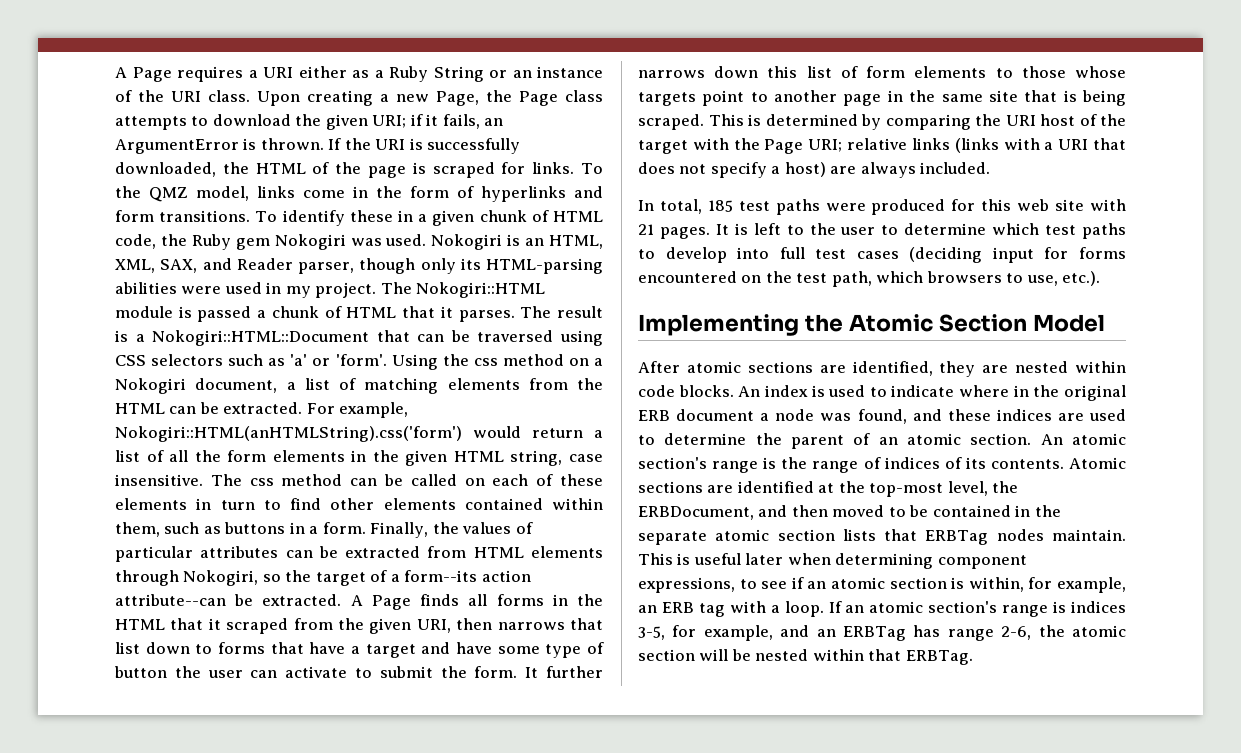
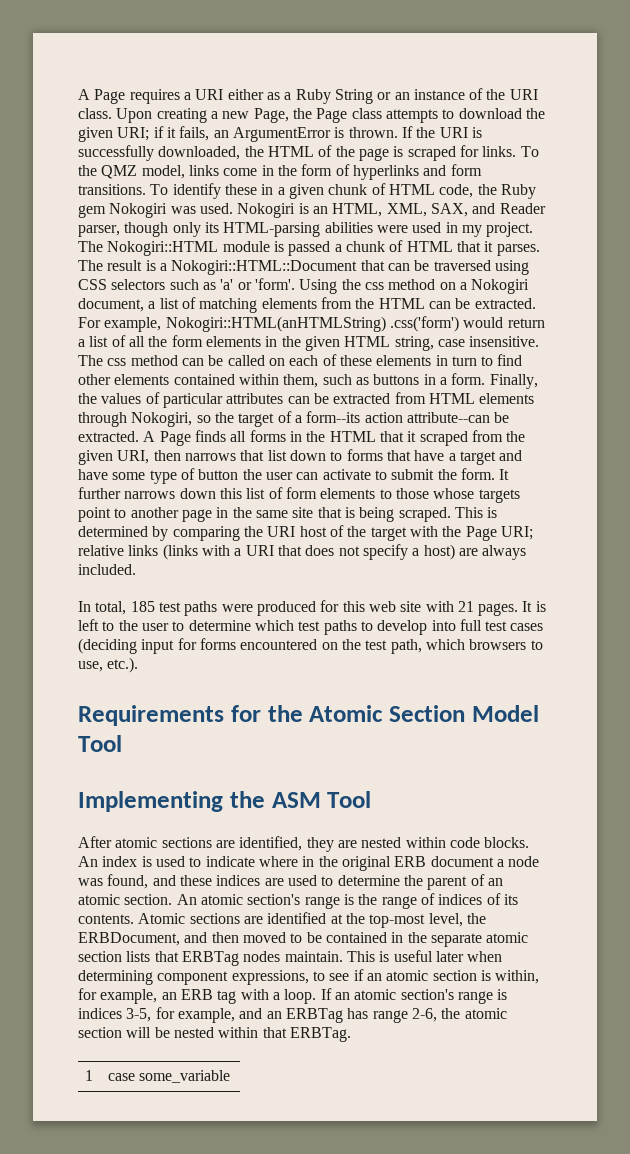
[115,426,462,442] Nokogiri::HTML(anHTMLString).css('form') -> [165,316,459,332] Nokogiri::HTML(anHTMLString) .css('form')
[638,314,799,336] Implementing -> [78,705,261,726] Requirements for
(1105, 323) none -> [78,735,122,752] [78,791,372,812] Tool // Implementing the ASM Tool
(973, 657) none -> [85,1070,94,1081] [108,1070,231,1083] // 1 | case some_variable

